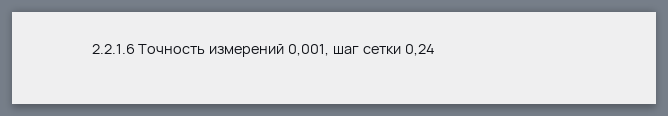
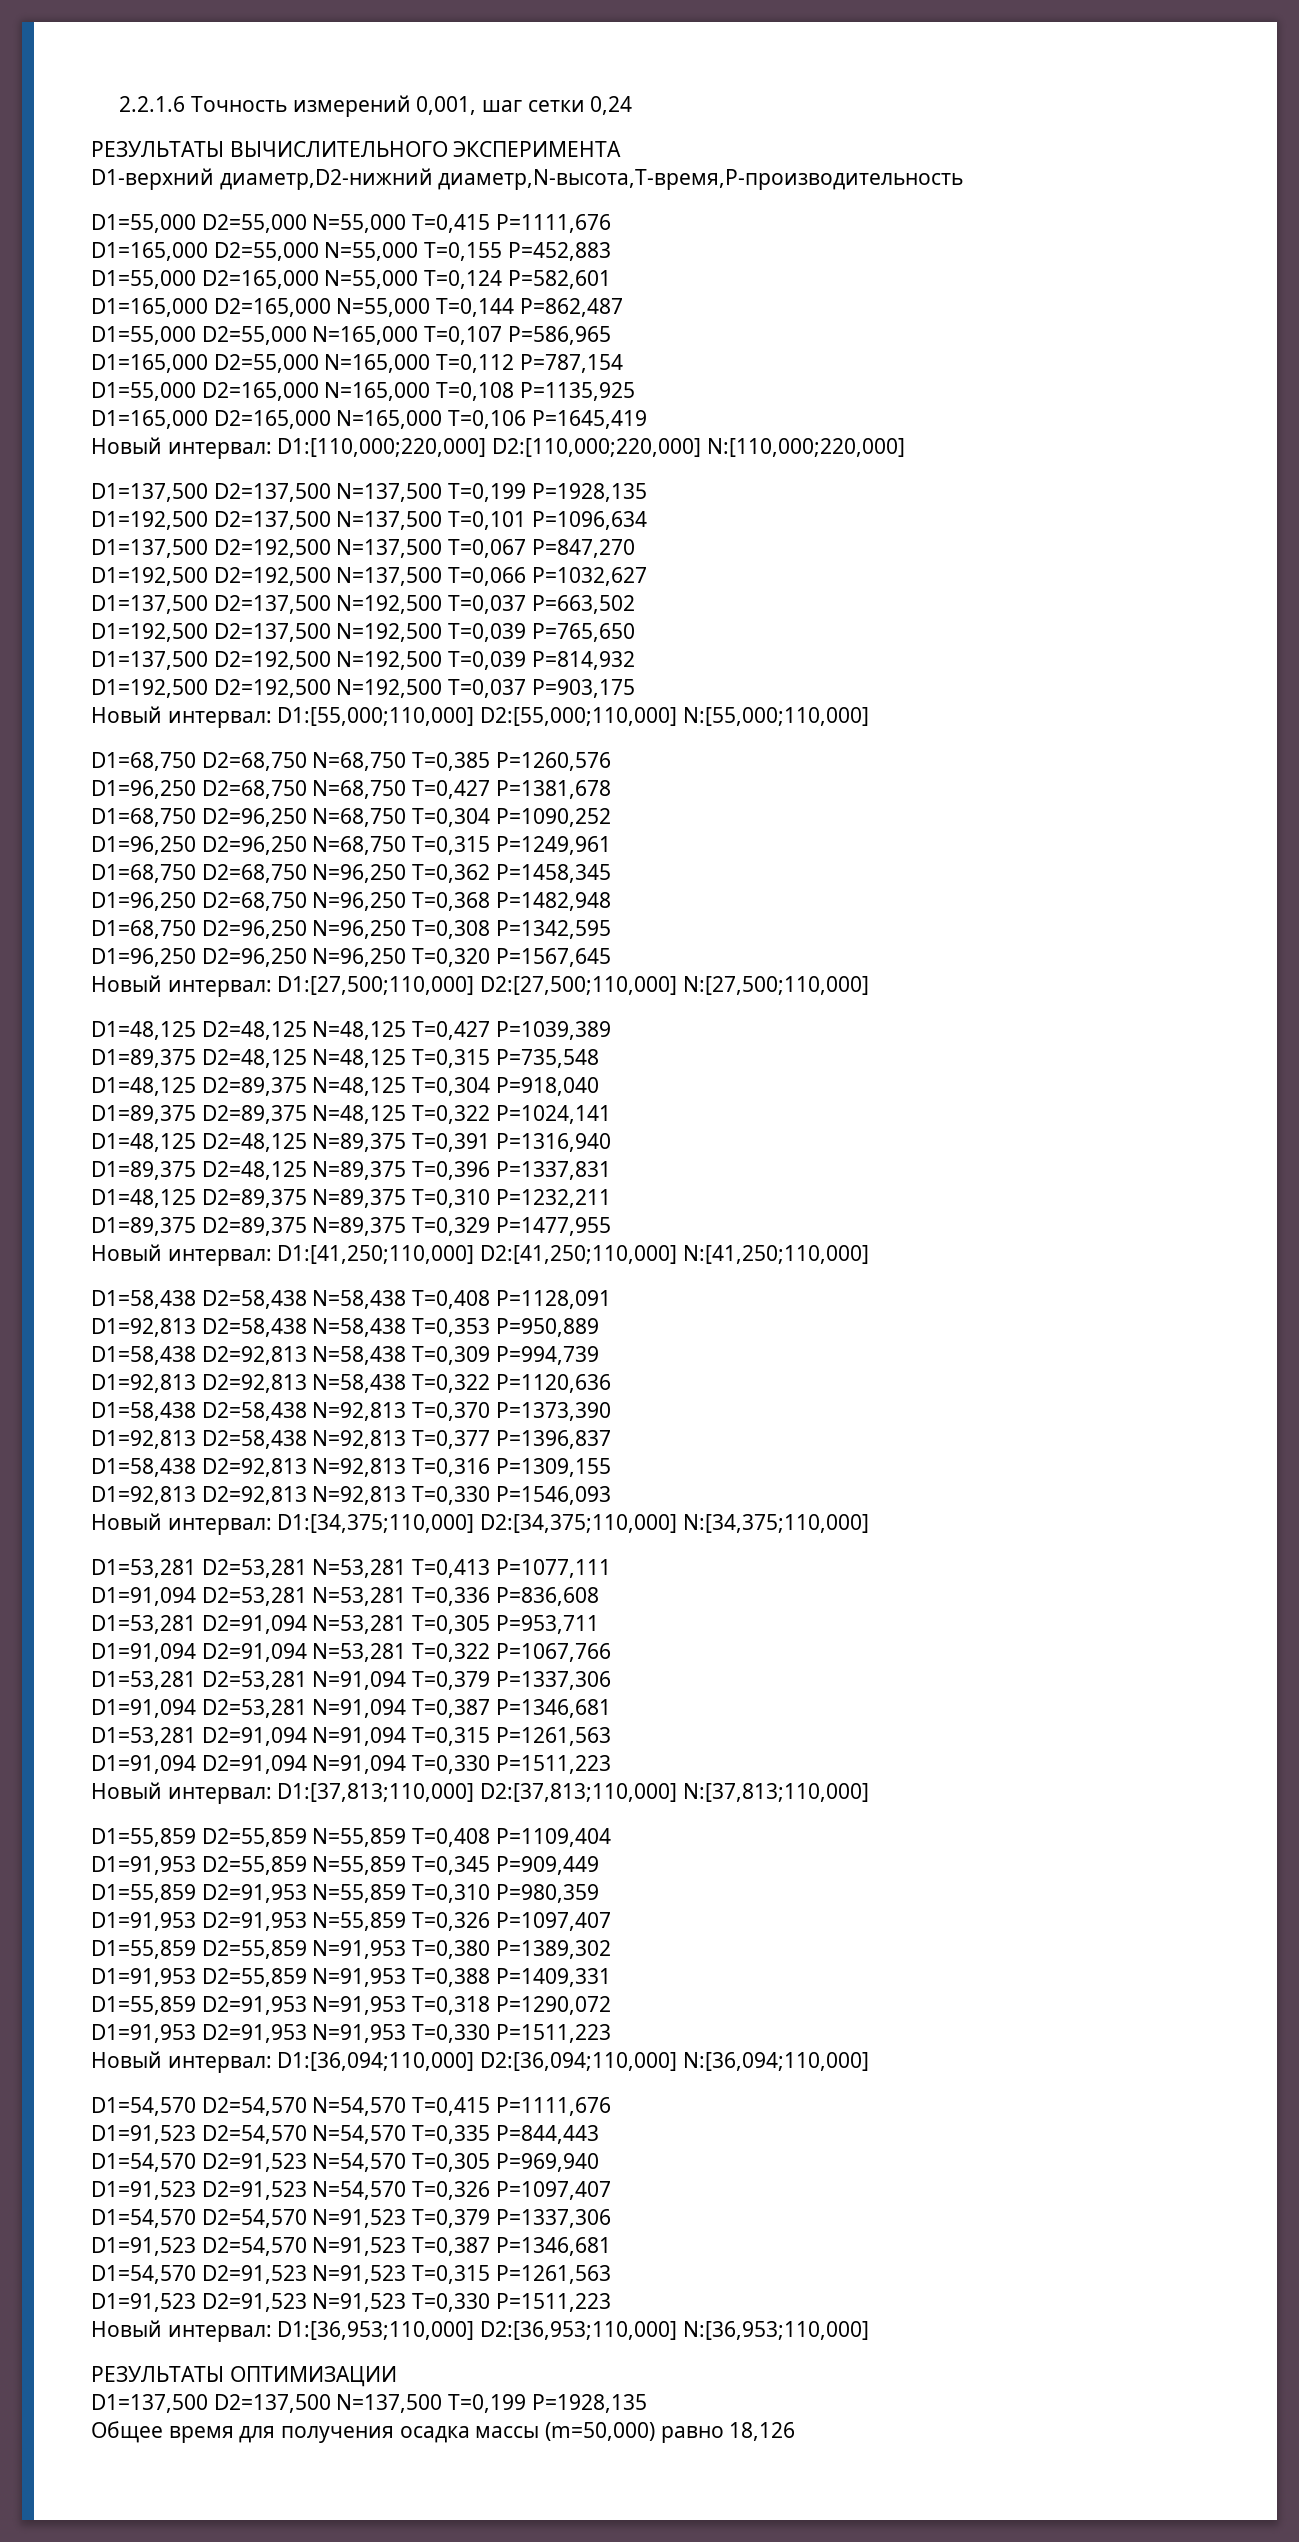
(436, 50) none -> [91,141,622,157] [91,168,964,190] [91,214,611,233] [91,242,611,261] [91,270,611,289] [91,298,623,317] [91,326,611,345] [91,354,623,373] [91,382,635,401] [91,410,647,429] [91,437,905,459] [91,483,647,502] [91,511,647,530] [91,539,635,558] [91,567,647,586] [91,595,635,614] [91,623,635,642] [91,651,635,670] [91,679,635,698] [91,706,869,728] [91,752,611,771] [91,780,611,799] [91,808,611,827] [91,836,611,855] [91,864,611,883] [91,892,611,911] [91,920,611,939] [91,948,611,967] [91,975,869,997] [91,1021,611,1040] [91,1049,599,1068] [91,1077,599,1096] [91,1105,611,1124] [91,1133,611,1152] [91,1161,611,1180] [91,1189,611,1208] [91,1217,611,1236] [91,1244,869,1266] [91,1290,611,1309] [91,1318,599,1337] [91,1346,599,1365] [91,1374,611,1393] [91,1402,611,1421] [91,1430,611,1449] [91,1458,611,1477] [91,1486,611,1505] [91,1513,869,1535] [91,1559,611,1578] [91,1587,599,1606] [91,1615,599,1634] [91,1643,611,1662] [91,1671,611,1690] [91,1699,611,1718] [91,1727,611,1746] [91,1755,611,1774] [91,1782,869,1804] [91,1828,611,1847] [91,1856,599,1875] [91,1884,599,1903] [91,1912,611,1931] [91,1940,611,1959] [91,1968,611,1987] [91,1996,611,2015] [91,2024,611,2043] [91,2051,869,2073] [91,2097,611,2116] [91,2125,599,2144] [91,2153,599,2172] [91,2181,611,2200] [91,2209,611,2228] [91,2237,611,2256] [91,2265,611,2284] [91,2293,611,2312] [91,2320,869,2342] [91,2366,397,2387] [91,2394,647,2413] [91,2421,796,2443] // РЕЗУЛЬТАТЫ ВЫЧИСЛИТЕЛЬНОГО ЭКСПЕРИМЕНТА // D1-верхний диаметр,D2-нижний диаметр,N-высота,T-время,P-производительность // D1=55,000 D2=55,000 N=55,000 T=0,415 P=1111,676 // D1=165,000 D2=55,000 N=55,000 T=0,155 P=452,883 // D1=55,000 D2=165,000 N=55,000 T=0,124 P=582,601 // D1=165,000 D2=165,000 N=55,000 T=0,144 P=862,487 // D1=55,000 D2=55,000 N=165,000 T=0,107 P=586,965 // D1=165,000 D2=55,000 N=165,000 T=0,112 P=787,154 // D1=55,000 D2=165,000 N=165,000 T=0,108 P=1135,925 // D1=165,000 D2=165,000 N=165,000 T=0,106 P=1645,419 // Новый интервал: D1:[110,000;220,000] D2:[110,000;220,000] N:[110,000;220,000] // D1=137,500 D2=137,500 N=137,500 T=0,199 P=1928,135 // D1=192,500 D2=137,500 N=137,500 T=0,101 P=1096,634 // D1=137,500 D2=192,500 N=137,500 T=0,067 P=847,270 // D1=192,500 D2=192,500 N=137,500 T=0,066 P=1032,627 // D1=137,500 D2=137,500 N=192,500 T=0,037 P=663,502 // D1=192,500 D2=137,500 N=192,500 T=0,039 P=765,650 // D1=137,500 D2=192,500 N=192,500 T=0,039 P=814,932 // D1=192,500 D2=192,500 N=192,500 T=0,037 P=903,175 // Новый интервал: D1:[55,000;110,000] D2:[55,000;110,000] N:[55,000;110,000] // D1=68,750 D2=68,750 N=68,750 T=0,385 P=1260,576 // D1=96,250 D2=68,750 N=68,750 T=0,427 P=1381,678 // D1=68,750 D2=96,250 N=68,750 T=0,304 P=1090,252 // D1=96,250 D2=96,250 N=68,750 T=0,315 P=1249,961 // D1=68,750 D2=68,750 N=96,250 T=0,362 P=1458,345 // D1=96,250 D2=68,750 N=96,250 T=0,368 P=1482,948 // D1=68,750 D2=96,250 N=96,250 T=0,308 P=1342,595 // D1=96,250 D2=96,250 N=96,250 T=0,320 P=1567,645 // Новый интервал: D1:[27,500;110,000] D2:[27,500;110,000] N:[27,500;110,000] // D1=48,125 D2=48,125 N=48,125 T=0,427 P=1039,389 // D1=89,375 D2=48,125 N=48,125 T=0,315 P=735,548 // D1=48,125 D2=89,375 N=48,125 T=0,304 P=918,040 // D1=89,375 D2=89,375 N=48,125 T=0,322 P=1024,141 // D1=48,125 D2=48,125 N=89,375 T=0,391 P=1316,940 // D1=89,375 D2=48,125 N=89,375 T=0,396 P=1337,831 // D1=48,125 D2=89,375 N=89,375 T=0,310 P=1232,211 // D1=89,375 D2=89,375 N=89,375 T=0,329 P=1477,955 // Новый интервал: D1:[41,250;110,000] D2:[41,250;110,000] N:[41,250;110,000] // D1=58,438 D2=58,438 N=58,438 T=0,408 P=1128,091 // D1=92,813 D2=58,438 N=58,438 T=0,353 P=950,889 // D1=58,438 D2=92,813 N=58,438 T=0,309 P=994,739 // D1=92,813 D2=92,813 N=58,438 T=0,322 P=1120,636 // D1=58,438 D2=58,438 N=92,813 T=0,370 P=1373,390 // D1=92,813 D2=58,438 N=92,813 T=0,377 P=1396,837 // D1=58,438 D2=92,813 N=92,813 T=0,316 P=1309,155 // D1=92,813 D2=92,813 N=92,813 T=0,330 P=1546,093 // Новый интервал: D1:[34,375;110,000] D2:[34,375;110,000] N:[34,375;110,000] // D1=53,281 D2=53,281 N=53,281 T=0,413 P=1077,111 // D1=91,094 D2=53,281 N=53,281 T=0,336 P=836,608 // D1=53,281 D2=91,094 N=53,281 T=0,305 P=953,711 // D1=91,094 D2=91,094 N=53,281 T=0,322 P=1067,766 // D1=53,281 D2=53,281 N=91,094 T=0,379 P=1337,306 // D1=91,094 D2=53,281 N=91,094 T=0,387 P=1346,681 // D1=53,281 D2=91,094 N=91,094 T=0,315 P=1261,563 // D1=91,094 D2=91,094 N=91,094 T=0,330 P=1511,223 // Новый интервал: D1:[37,813;110,000] D2:[37,813;110,000] N:[37,813;110,000] // D1=55,859 D2=55,859 N=55,859 T=0,408 P=1109,404 // D1=91,953 D2=55,859 N=55,859 T=0,345 P=909,449 // D1=55,859 D2=91,953 N=55,859 T=0,310 P=980,359 // D1=91,953 D2=91,953 N=55,859 T=0,326 P=1097,407 // D1=55,859 D2=55,859 N=91,953 T=0,380 P=1389,302 // D1=91,953 D2=55,859 N=91,953 T=0,388 P=1409,331 // D1=55,859 D2=91,953 N=91,953 T=0,318 P=1290,072 // D1=91,953 D2=91,953 N=91,953 T=0,330 P=1511,223 // Новый интервал: D1:[36,094;110,000] D2:[36,094;110,000] N:[36,094;110,000] // D1=54,570 D2=54,570 N=54,570 T=0,415 P=1111,676 // D1=91,523 D2=54,570 N=54,570 T=0,335 P=844,443 // D1=54,570 D2=91,523 N=54,570 T=0,305 P=969,940 // D1=91,523 D2=91,523 N=54,570 T=0,326 P=1097,407 // D1=54,570 D2=54,570 N=91,523 T=0,379 P=1337,306 // D1=91,523 D2=54,570 N=91,523 T=0,387 P=1346,681 // D1=54,570 D2=91,523 N=91,523 T=0,315 P=1261,563 // D1=91,523 D2=91,523 N=91,523 T=0,330 P=1511,223 // Новый интервал: D1:[36,953;110,000] D2:[36,953;110,000] N:[36,953;110,000] // РЕЗУЛЬТАТЫ ОПТИМИЗАЦИИ // D1=137,500 D2=137,500 N=137,500 T=0,199 P=1928,135 // Общее время для получения осадка массы (m=50,000) равно 18,126

